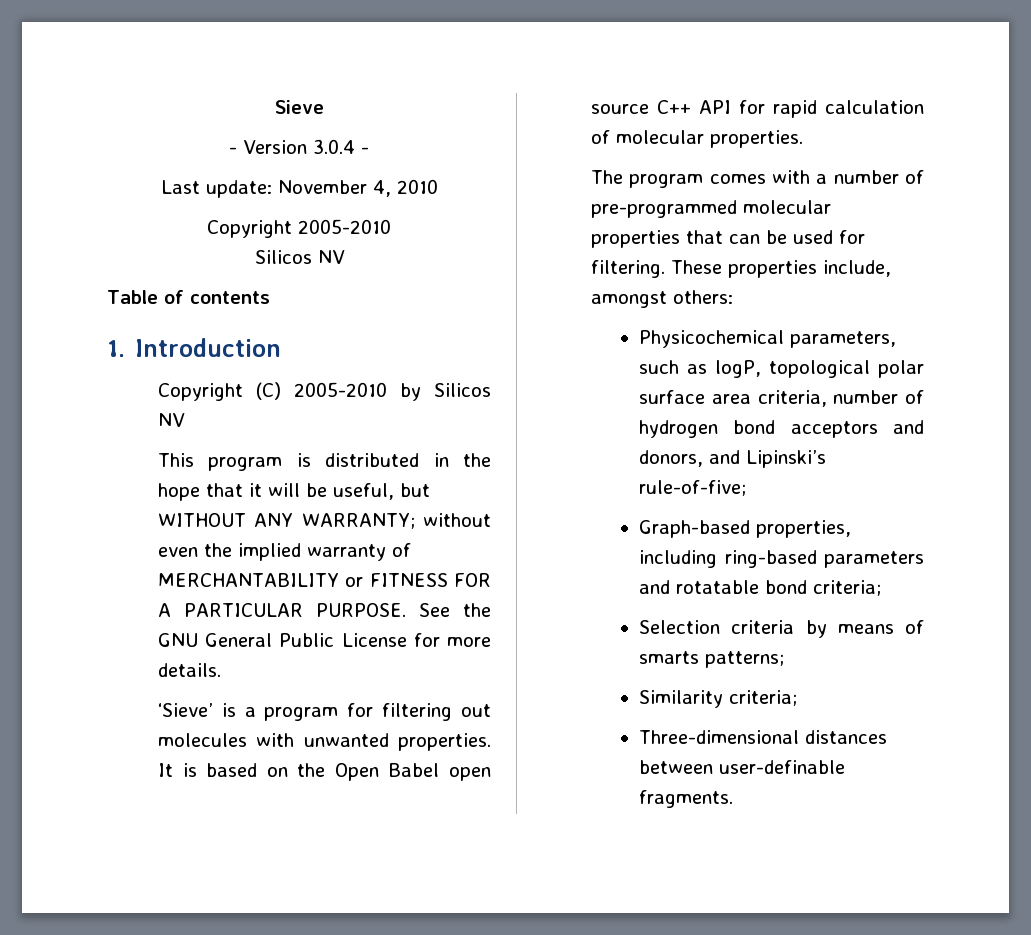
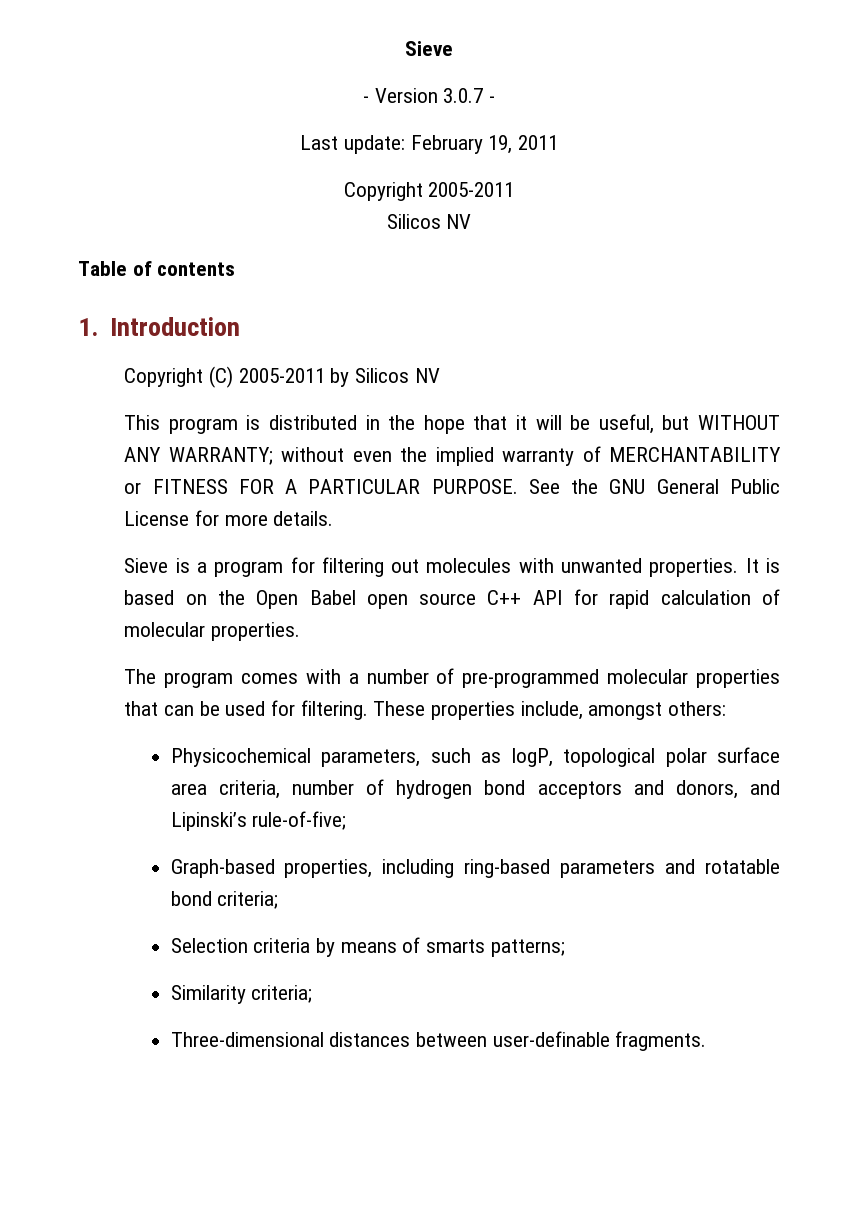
[312,139,355,154] 3.0.4 -> [443,88,484,103] 3.0.7
[277,179,438,197] [207,219,391,238] November 4, 2010 // Copyright 2005-2010 -> [410,135,558,154] [343,182,515,201] February 19, 2011 // Copyright 2005-2011
[293,382,387,397] 2005-2010 -> [238,368,325,383] 2005-2011
[157,703,213,717] ‘Sieve’ -> [124,558,169,573] Sieve

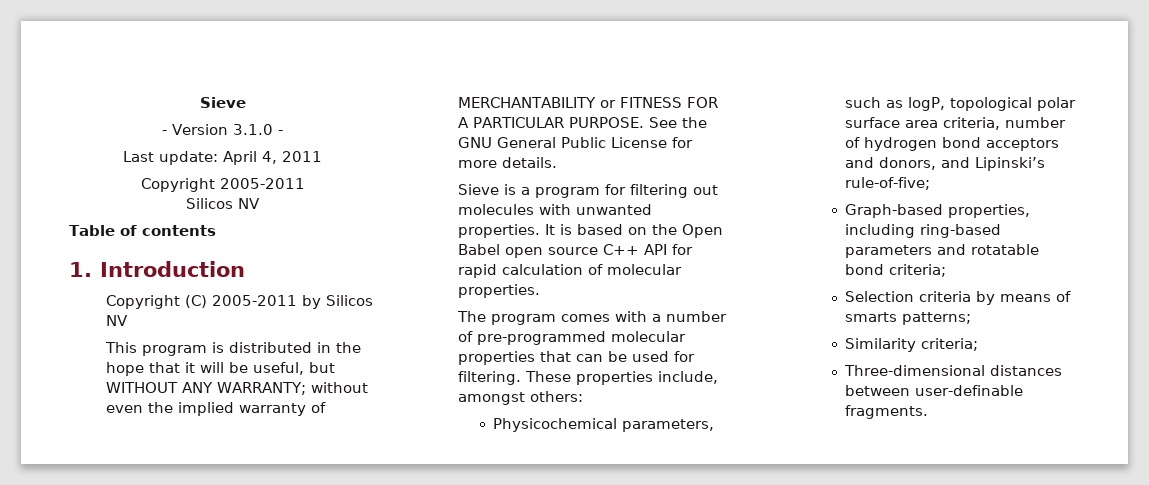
[443,88,484,103] 3.0.7 -> [232,124,273,135] 3.1.0
[410,135,513,154] February 19, -> [223,151,277,165] April 4,

